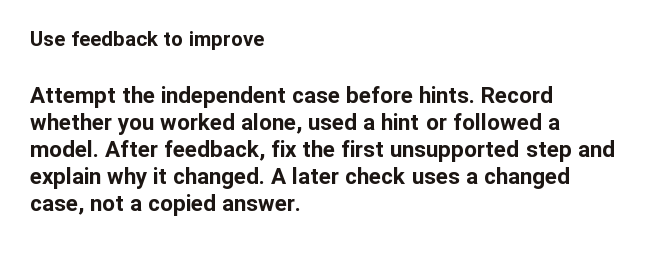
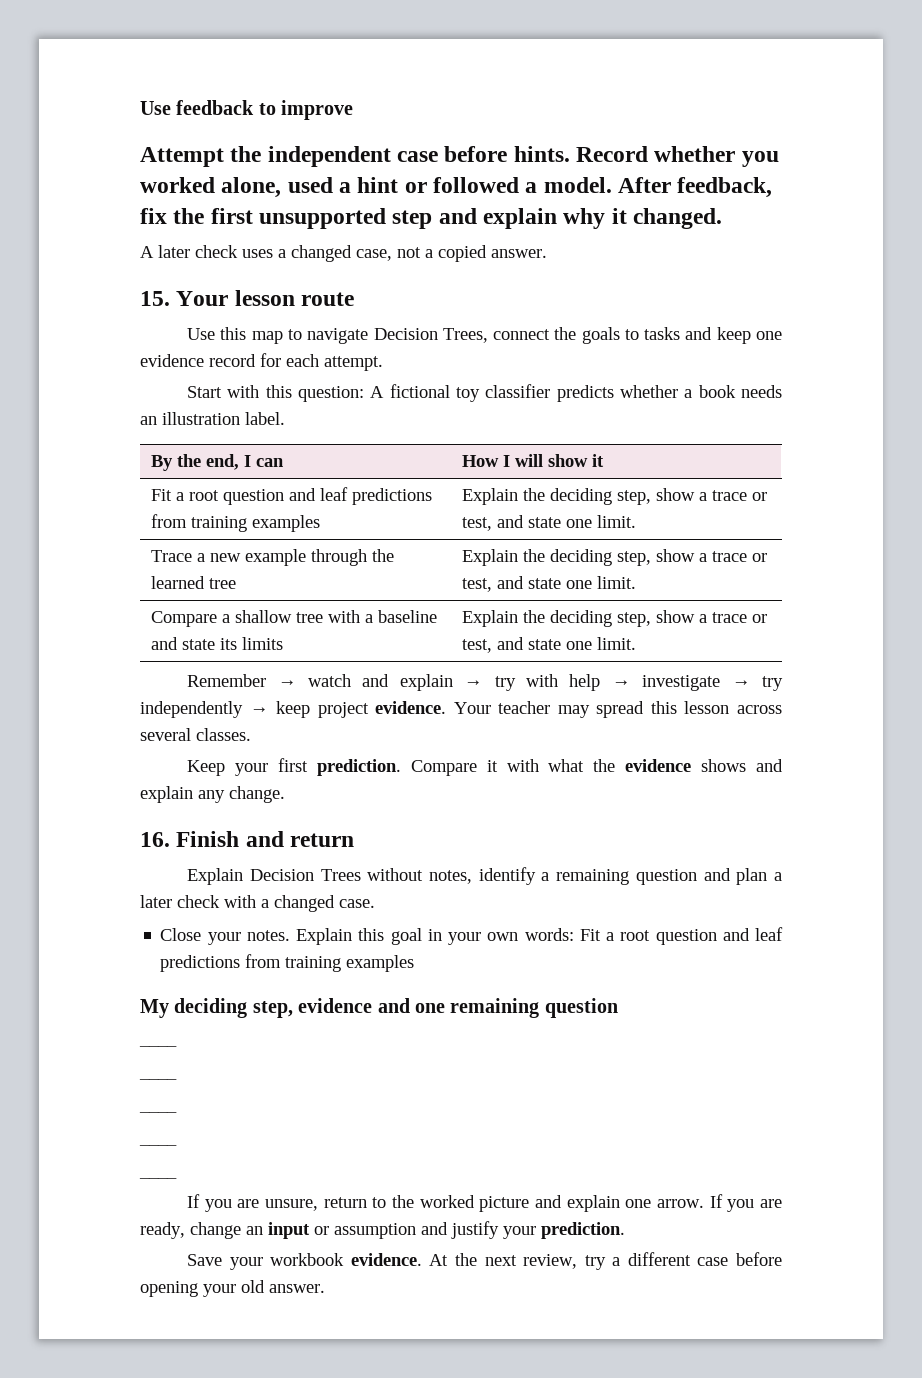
(266, 178) none -> (723, 218) //
(302, 204) none -> [140,290,355,306] [187,327,782,344] [140,353,383,371] [187,384,782,402] [140,412,285,425] [151,454,285,471] [462,454,605,467] [151,487,433,505] [151,514,321,532] [462,488,768,505] [462,515,637,531] [151,549,395,566] [151,576,237,589] [462,549,768,566] [462,576,637,592] [151,610,438,627] [151,637,284,650] [462,610,768,627] [462,637,637,653] [187,674,783,691] [140,701,782,718] [140,728,251,741] [187,758,783,776] [140,786,285,803] [140,831,355,847] [187,867,783,885] [140,895,375,912] [160,927,784,945] [160,954,415,972] [140,998,618,1018] [139,1045,177,1047] [139,1078,177,1080] [139,1111,177,1113] [139,1144,177,1146] [139,1177,177,1179] [187,1194,782,1212] [140,1221,625,1239] [187,1252,782,1270] [140,1280,325,1297] // 15. Your lesson route // Use this map to navigate Decision Trees, connect the goals to tasks and keep one evidence record for each attempt. // Start with this question: A fictional toy classifier predicts whether a book needs an illustration label. // By the end, I can | How I will show it // Fit a root question and leaf predictions from training examples | Explain the deciding step, show a trace or test, and state one limit. // Trace a new example through the learned tree | Explain the deciding step, show a trace or test, and state one limit. // Compare a shallow tree with a baseline and state its limits | Explain the deciding step, show a trace or test, and state one limit. // Remember → watch and explain → try with help → investigate → try independently → keep project evidence. Your teacher may spread this lesson across several classes. // Keep your first prediction. Compare it with what the evidence shows and explain any change. // 16. Finish and return // Explain Decision Trees without notes, identify a remaining question and plan a later check with a changed case. // Close your notes. Explain this goal in your own words: Fit a root question and leaf predictions from training examples // My deciding step, evidence and one remaining question // ____ // ____ // ____ // ____ // ____ // If you are unsure, return to the worked picture and explain one arrow. If you are ready, change an input or assumption and justify your prediction. // Save your workbook evidence. At the next review, try a different case before opening your old answer.

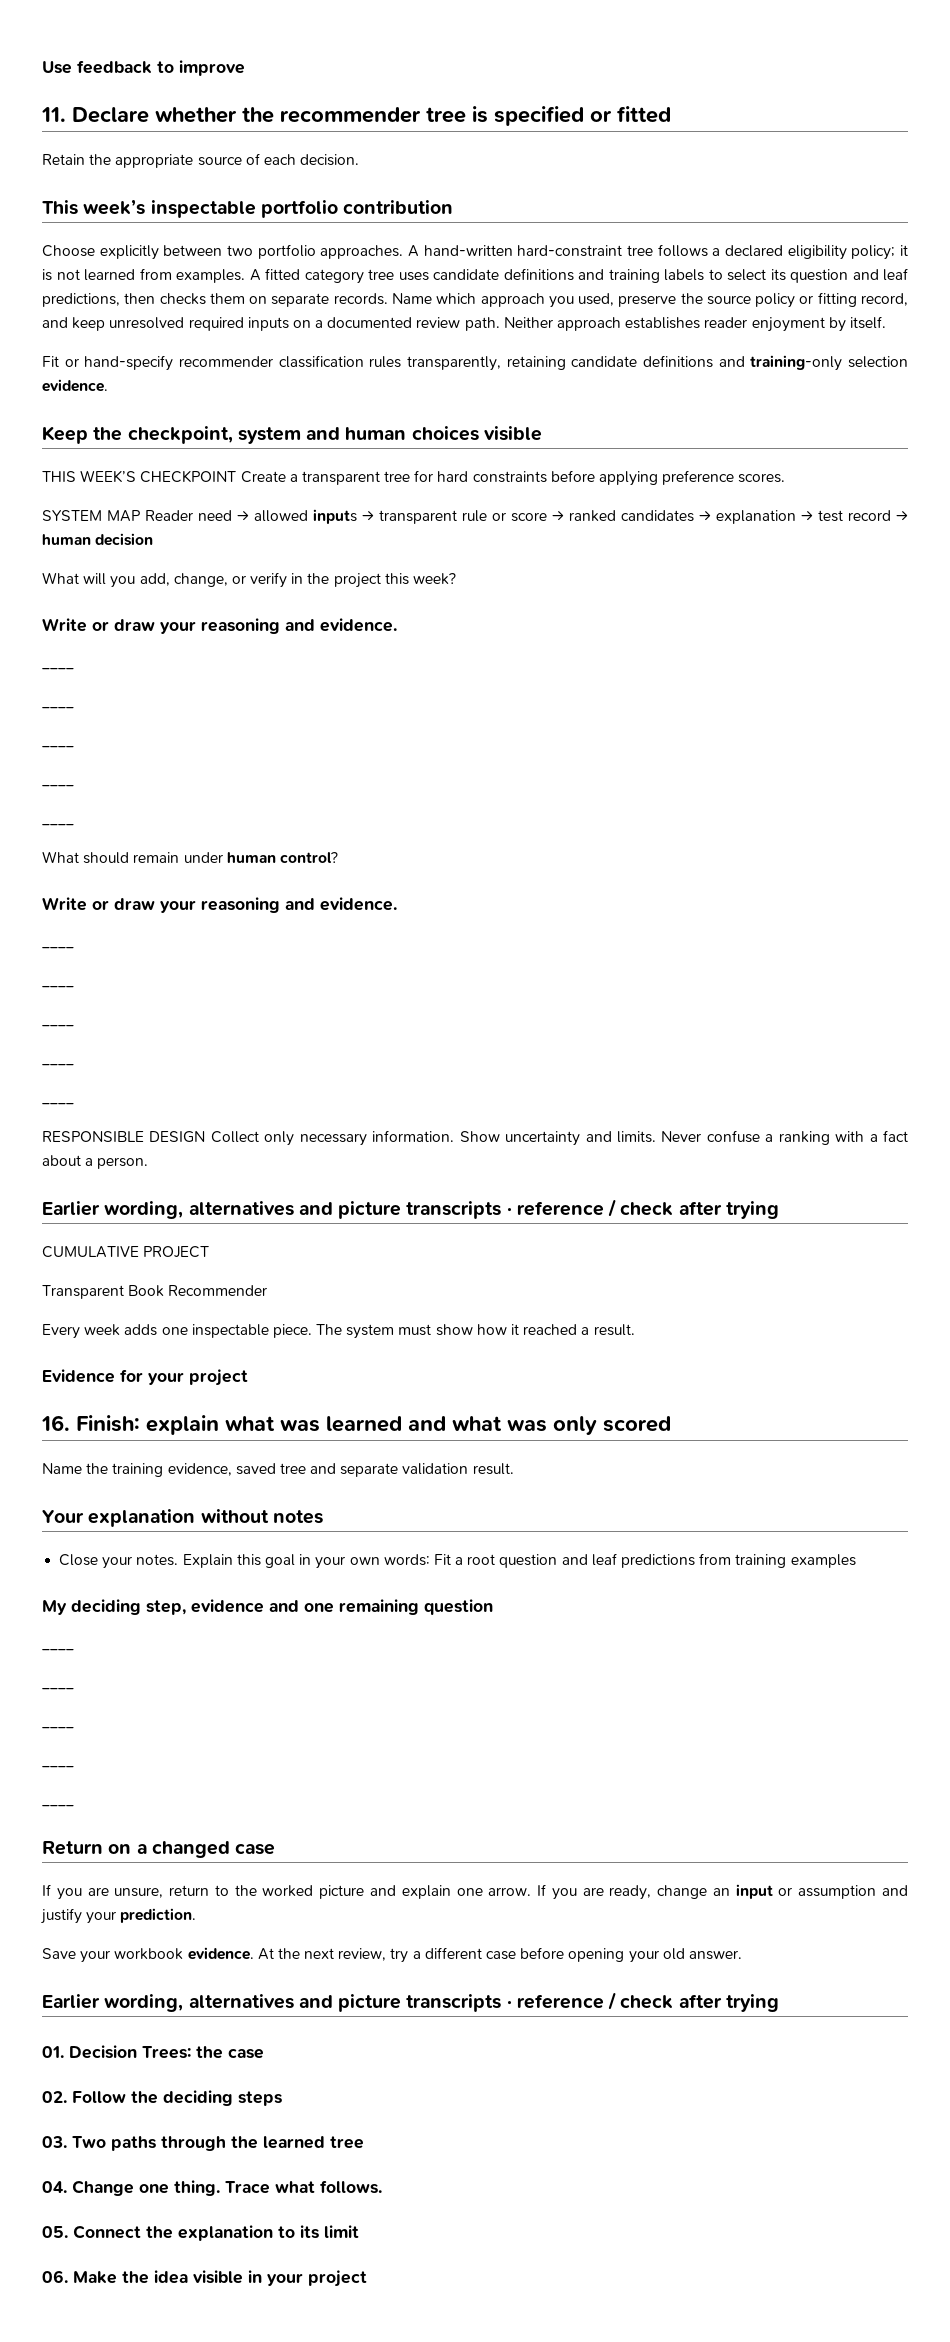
[140,146,779,167] [140,177,773,198] [140,208,723,229] [140,245,547,262] [140,290,355,306] [187,327,782,344] [140,353,383,371] [187,384,782,402] [140,412,285,425] [151,454,285,471] [462,454,605,467] [151,487,433,505] [151,514,321,532] [462,488,768,505] [462,515,637,531] [151,549,395,566] [151,576,237,589] [462,549,768,566] [462,576,637,592] [151,610,438,627] [151,637,284,650] [462,610,768,627] [462,637,637,653] [187,674,783,691] [140,701,782,718] [140,728,251,741] [187,758,783,776] [140,786,285,803] [140,831,355,847] [187,867,783,885] [140,895,375,912] Attempt the independent case before hints. Record whether you worked alone, used a hint or followed a model. After feedback, fix the first unsupported step and explain why it changed. // A later check uses a changed case, not a copied answer. // 15. Your lesson route // Use this map to navigate Decision Trees, connect the goals to tasks and keep one evidence record for each attempt. // Start with this question: A fictional toy classifier predicts whether a book needs an illustration label. // By the end, I can | How I will show it // Fit a root question and leaf predictions from training examples | Explain the deciding step, show a trace or test, and state one limit. // Trace a new example through the learned tree | Explain the deciding step, show a trace or test, and state one limit. // Compare a shallow tree with a baseline and state its limits | Explain the deciding step, show a trace or test, and state one limit. // Remember → watch and explain → try with help → investigate → try independently → keep project evidence. Your teacher may spread this lesson across several classes. // Keep your first prediction. Compare it with what the evidence shows and explain any change. // 16. Finish and return // Explain Decision Trees without notes, identify a remaining question and plan a later check with a changed case. -> [41,106,671,126] [42,153,360,168] [42,200,454,218] [42,244,908,260] [42,268,908,284] [42,292,909,308] [42,316,886,332] [42,355,908,371] [42,379,108,392] [42,426,542,444] [42,470,786,486] [42,509,908,524] [42,533,154,546] [42,572,457,588] [42,618,397,634] [42,668,74,670] [42,707,74,709] [42,746,74,748] [42,785,74,787] [42,824,74,826] [42,851,338,864] [42,897,397,913] [42,947,74,949] [42,986,74,988] [42,1025,74,1027] [42,1064,74,1066] [42,1103,74,1105] [42,1130,908,1146] [42,1155,149,1169] [42,1199,779,1219] [42,1246,210,1258] [42,1285,268,1299] [42,1324,635,1339] [42,1369,248,1386] [41,1415,671,1435] [42,1463,514,1477] [42,1509,323,1527] 11. Declare whether the recommender tree is specified or fitted // Retain the appropriate source of each decision. // This week’s inspectable portfolio contribution // Choose explicitly between two portfolio approaches. A hand-written hard-constraint tree follows a declared eligibility policy; it is not learned from examples. A fitted category tree uses candidate definitions and training labels to select its question and leaf predictions, then checks them on separate records. Name which approach you used, preserve the source policy or fitting record, and keep unresolved required inputs on a documented review path. Neither approach establishes reader enjoyment by itself. // Fit or hand-specify recommender classification rules transparently, retaining candidate definitions and training-only selection evidence. // Keep the checkpoint, system and human choices visible // THIS WEEK’S CHECKPOINT Create a transparent tree for hard constraints before applying preference scores. // SYSTEM MAP Reader need → allowed inputs → transparent rule or score → ranked candidates → explanation → test record → human decision // What will you add, change, or verify in the project this week? // Write or draw your reasoning and evidence. // ____ // ____ // ____ // ____ // ____ // What should remain under human control? // Write or draw your reasoning and evidence. // ____ // ____ // ____ // ____ // ____ // RESPONSIBLE DESIGN Collect only necessary information. Show uncertainty and limits. Never confuse a ranking with a fact about a person. // Earlier wording, alternatives and picture transcripts · reference / check after trying // CUMULATIVE PROJECT // Transparent Book Recommender // Every week adds one inspectable piece. The system must show how it reached a result. // Evidence for your project // 16. Finish: explain what was learned and what was only scored // Name the training evidence, saved tree and separate validation result. // Your explanation without notes
(177, 1178) none -> [42,1841,276,1858] // Return on a changed case
(325, 1288) none -> [42,1992,779,2012] [42,2045,264,2059] [42,2090,282,2106] [42,2136,364,2151] [42,2180,382,2196] [42,2225,359,2241] [42,2270,367,2287] // Earlier wording, alternatives and picture transcripts · reference / check after trying // 01. Decision Trees: the case // 02. Follow the deciding steps // 03. Two paths through the learned tree // 04. Change one thing. Trace what follows. // 05. Connect the explanation to its limit // 06. Make the idea visible in your project

